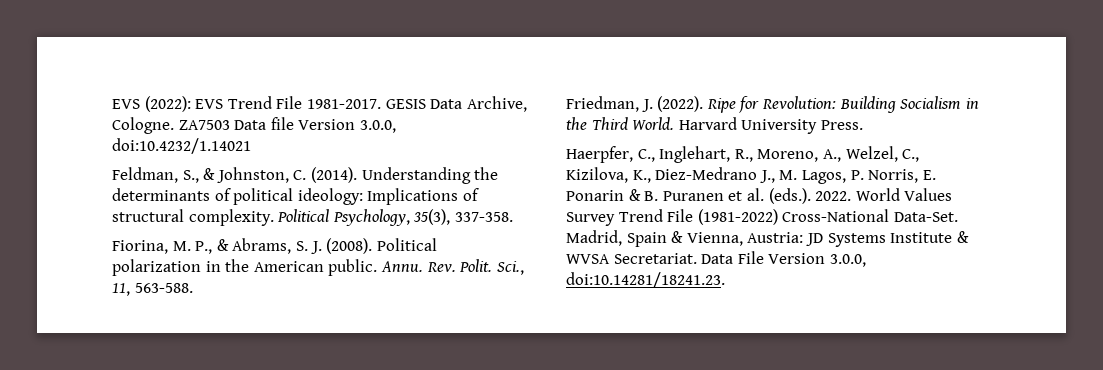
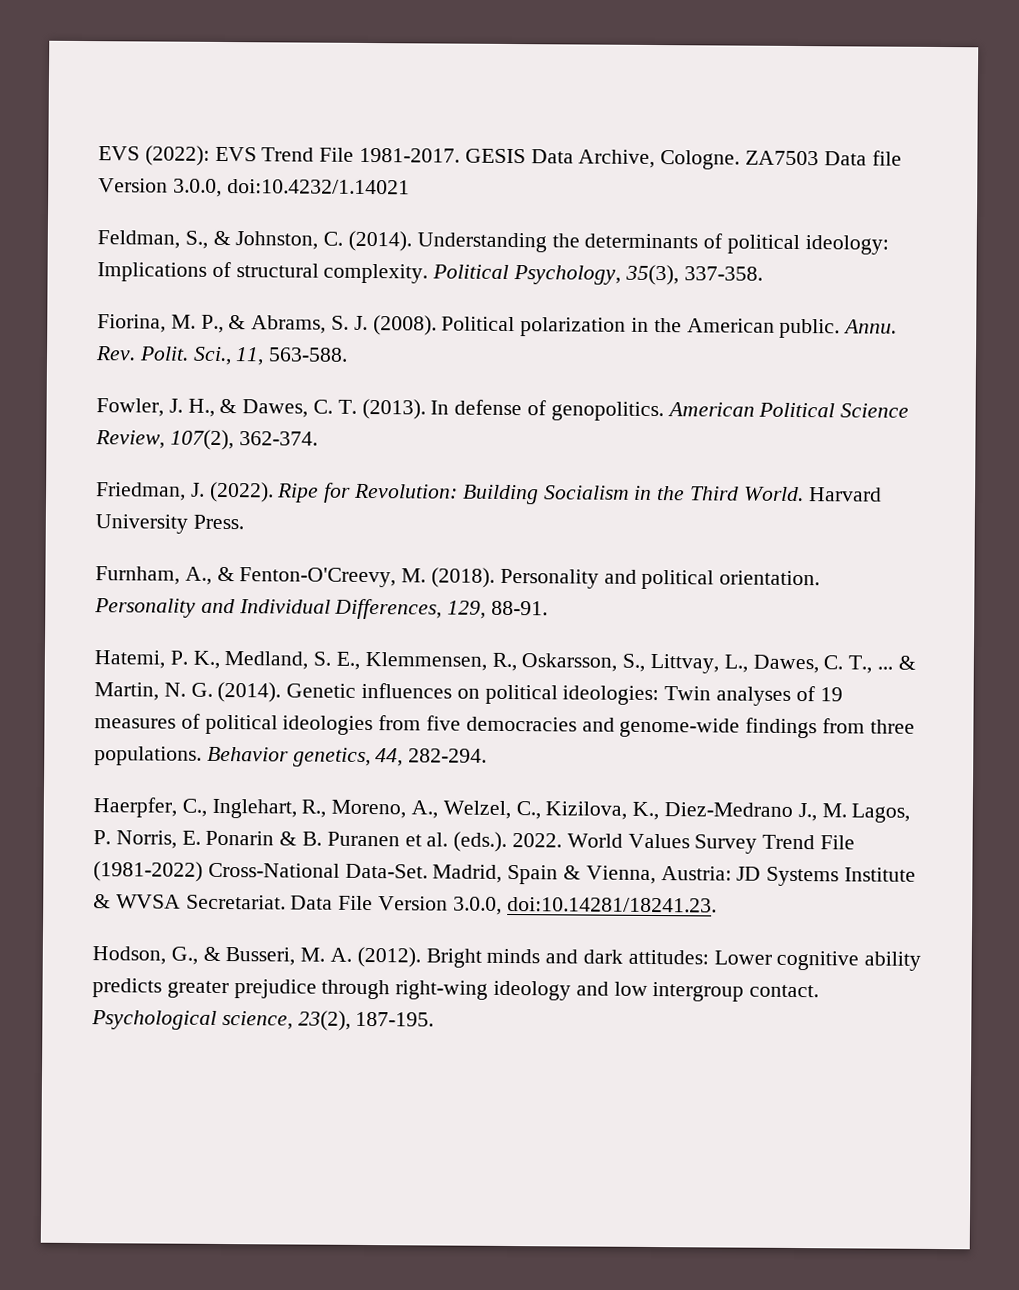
(193, 288) none -> [96,398,910,422] [95,429,318,451] // Fowler, J. H., & Dawes, C. T. (2013). In defense of genopolitics. American Political Science Review, 107(2), 362-374.
(863, 125) none -> [95,566,821,590] [94,598,549,620] [94,650,916,674] [94,681,843,706] [94,713,915,739] [94,746,488,768] // Furnham, A., & Fenton-O'Creevy, M. (2018). Personality and political orientation. Personality and Individual Differences, 129, 88-91. // Hatemi, P. K., Medland, S. E., Klemmensen, R., Oskarsson, S., Littvay, L., Dawes, C. T., ... & Martin, N. G. (2014). Genetic influences on political ideologies: Twin analyses of 19 measures of political ideologies from five democracies and genome-wide findings from three populations. Behavior genetics, 44, 282-294.
(725, 280) none -> [92,946,922,971] [92,978,820,1002] [91,1010,435,1031] // Hodson, G., & Busseri, M. A. (2012). Bright minds and dark attitudes: Lower cognitive ability predicts greater prejudice through right-wing ideology and low intergroup contact. Psychological science, 23(2), 187-195.

